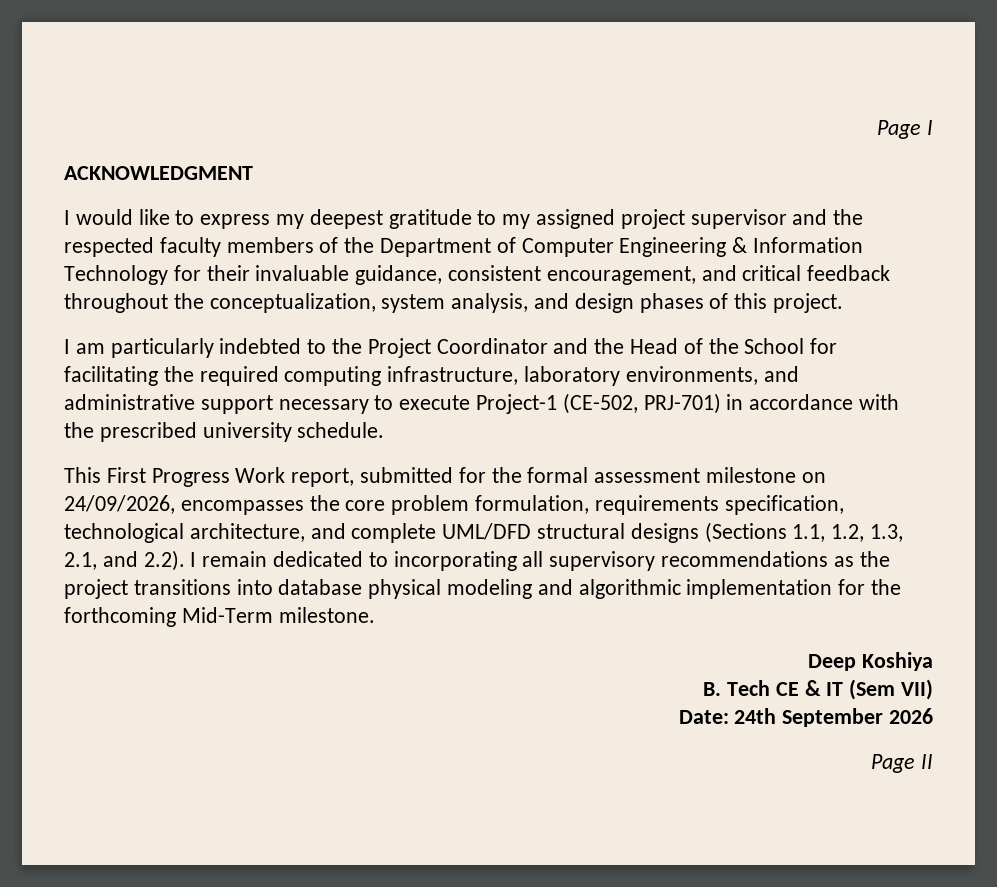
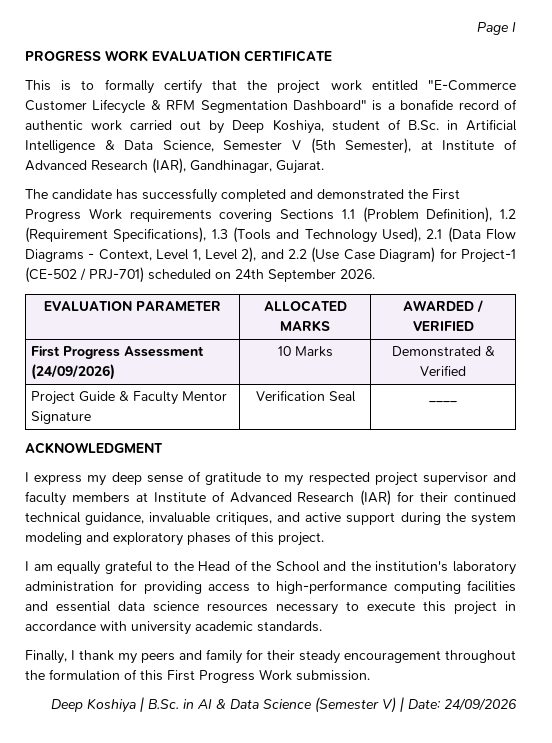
[64,166,253,180] [64,209,383,229] ACKNOWLEDGMENT // I would like to express my deepest -> [25,50,332,62] [25,79,516,94] [25,99,517,114] [25,119,517,134] [25,138,518,154] [25,158,324,174] [25,188,460,203] [25,207,516,223] [25,227,516,243] [25,247,516,263] [25,267,375,283] [44,301,221,311] [263,300,347,312] [280,320,330,332] [403,300,483,313] [412,321,474,331] [30,346,204,359] [30,364,115,380] [277,346,333,357] [391,346,495,357] [420,365,466,376] [30,391,227,405] [30,411,91,424] [255,390,356,402] [429,401,457,403] [25,442,163,454] [25,471,201,486] PROGRESS WORK EVALUATION CERTIFICATE // This is to formally certify that the project work entitled "E-Commerce Customer Lifecycle & RFM Segmentation Dashboard" is a bonafide record of authentic work carried out by Deep Koshiya, student of B.Sc. in Artificial Intelligence & Data Science, Semester V (5th Semester), at Institute of Advanced Research (IAR), Gandhinagar, Gujarat. // The candidate has successfully completed and demonstrated the First Progress Work requirements covering Sections 1.1 (Problem Definition), 1.2 (Requirement Specifications), 1.3 (Tools and Technology Used), 2.1 (Data Flow Diagrams - Context, Level 1, Level 2), and 2.2 (Use Case Diagram) for Project-1 (CE-502 / PRJ-701) scheduled on 24th September 2026. // EVALUATION PARAMETER | ALLOCATED MARKS | AWARDED / VERIFIED // First Progress Assessment (24/09/2026) | 10 Marks | Demonstrated & Verified // Project Guide & Faculty Mentor Signature | Verification Seal | ____ // ACKNOWLEDGMENT // I express my deep sense of
[536,209,616,229] assigned -> [308,472,370,485] respected
[833,209,864,225] [64,237,864,257] [64,265,891,285] [64,293,634,313] the respected faculty members of the Department of Computer Engineering & Information Technology for their invaluable guidance, consistent encouragement, and critical feedback throughout the conceptualization, system analysis, and design -> [25,490,516,506] [25,512,516,526] [25,532,183,546] faculty members at Institute of Advanced Research (IAR) for their continued technical guidance, invaluable critiques, and active support during the system modeling and exploratory
[110,338,838,358] [64,366,799,386] [64,393,900,414] [64,422,385,442] [64,467,826,487] [64,495,844,515] [64,522,904,543] [64,550,890,571] [64,579,902,599] [64,607,375,627] [808,652,933,671] [703,679,933,700] [678,708,933,727] [871,754,933,773] particularly indebted to the Project Coordinator and the Head of the School for facilitating the required computing infrastructure, laboratory environments, and administrative support necessary to execute Project-1 (CE-502, PRJ-701) in accordance with the prescribed university schedule. // This First Progress Work report, submitted for the formal assessment milestone on 24/09/2026, encompasses the core problem formulation, requirements specification, technological architecture, and complete UML/DFD structural designs (Sections 1.1, 1.2, 1.3, 2.1, and 2.2). I remain dedicated to incorporating all supervisory recommendations as the project transitions into database physical modeling and algorithmic implementation for the forthcoming Mid-Term milestone. // Deep Koshiya // B. Tech CE & IT (Sem VII) // Date: 24th September 2026 // Page II -> [57,560,517,575] [25,580,516,594] [25,601,516,615] [25,621,322,635] [25,649,516,664] [25,669,370,683] [51,697,517,713] equally grateful to the Head of the School and the institution's laboratory administration for providing access to high-performance computing facilities and essential data science resources necessary to execute this project in accordance with university academic standards. // Finally, I thank my peers and family for their steady encouragement throughout the formulation of this First Progress Work submission. // Deep Koshiya | B.Sc. in AI & Data Science (Semester V) | Date: 24/09/2026

